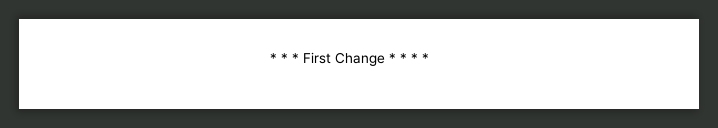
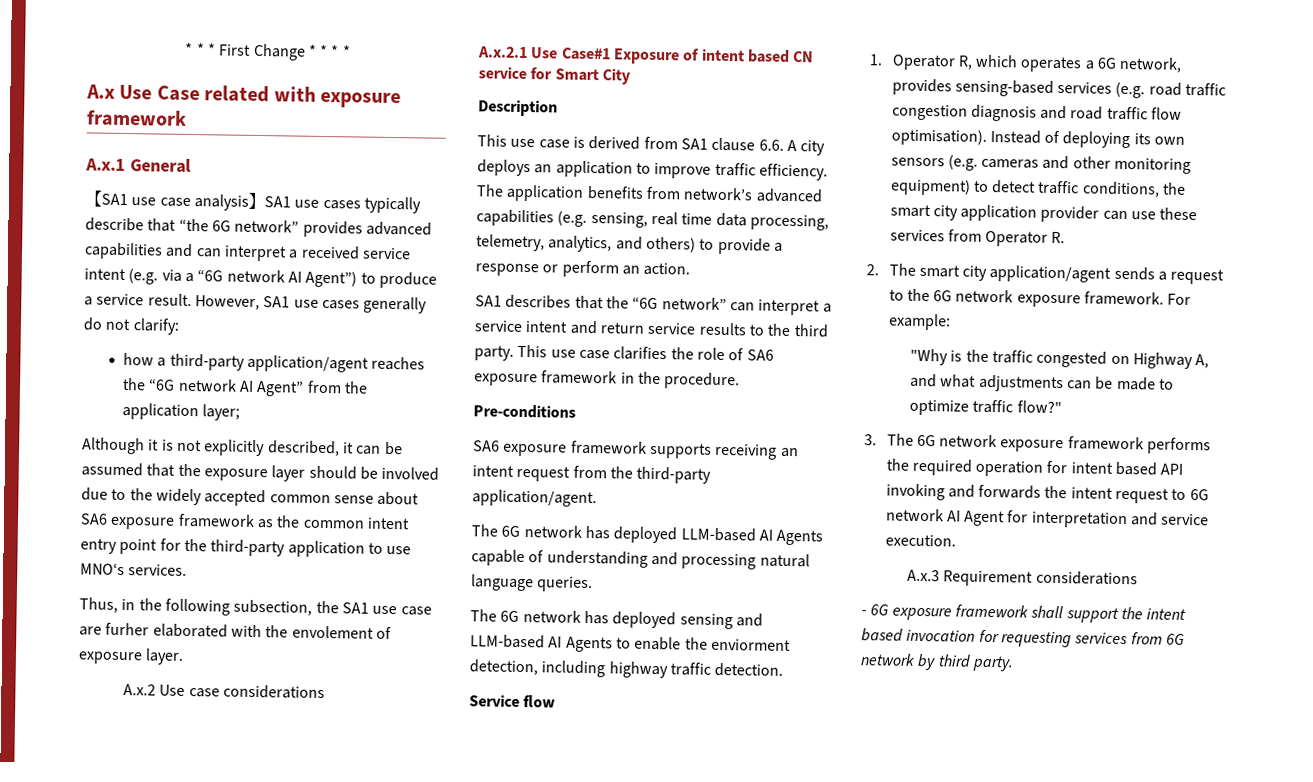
(429, 58) none -> [86,84,401,109] [86,109,187,127] [85,158,191,173] [85,190,421,214] [85,217,432,238] [84,242,411,262] [84,268,437,289] [84,293,428,314] [83,317,180,335] [123,352,426,373] [122,377,369,397] [122,402,241,421] [81,437,403,457] [81,462,440,482] [81,487,420,507] [80,513,410,530] [80,538,412,558] [80,562,188,576] [79,597,432,616] [79,622,392,640] [78,648,185,665] [123,684,325,700] [477,46,815,65] [478,66,631,85] [478,99,558,117] [477,134,826,156] [477,159,828,181] [476,184,823,203] [476,209,829,231] [476,234,783,255] [475,260,691,278] [475,294,832,316] [474,320,829,338] [474,344,774,361] [474,370,741,390] [473,404,576,419] [473,440,799,460] [472,465,712,484] [472,489,597,508] [471,524,824,546] [471,549,810,570] [470,574,594,593] [470,609,763,630] [470,634,791,653] [469,659,784,679] [469,694,557,708] [869,54,1183,73] [891,78,1227,99] [891,104,1183,122] [890,128,1186,149] [890,154,1192,175] [889,178,1187,198] [889,204,1198,223] [889,229,1066,247] [866,263,1225,285] [888,288,1192,308] [887,313,951,331] [910,348,1210,370] [910,373,1174,393] [909,399,1062,416] [864,433,1212,455] [885,458,1184,477] [885,483,1209,504] [885,508,1210,529] [884,534,956,547] [907,569,1138,587] [861,604,1187,623] [861,628,1185,648] [860,653,1014,672] // A.x Use Case related with exposure framework // A.x.1 General // 【SA1 use case analysis】SA1 use cases typically describe that “the 6G network” provides advanced capabilities and can interpret a received service intent (e.g. via a “6G network AI Agent”) to produce a service result. However, SA1 use cases generally do not clarify: // how a third-party application/agent reaches the “6G network AI Agent” from the application layer; // Although it is not explicitly described, it can be assumed that the exposure layer should be involved due to the widely accepted common sense about SA6 exposure framework as the common intent entry point for the third-party application to use MNO‘s services. // Thus, in the following subsection, the SA1 use case are furher elaborated with the envolement of exposure layer. // A.x.2 Use case considerations // A.x.2.1 Use Case#1 Exposure of intent based CN service for Smart City // Description // This use case is derived from SA1 clause 6.6. A city deploys an application to improve traffic efficiency. The application benefits from network’s advanced capabilities (e.g. sensing, real time data processing, telemetry, analytics, and others) to provide a response or perform an action. // SA1 describes that the “6G network” can interpret a service intent and return service results to the third party. This use case clarifies the role of SA6 exposure framework in the procedure. // Pre-conditions // SA6 exposure framework supports receiving an intent request from the third-party application/agent. // The 6G network has deployed LLM-based AI Agents capable of understanding and processing natural language queries. // The 6G network has deployed sensing and LLM-based AI Agents to enable the enviorment detection, including highway traffic detection. // Service flow // 1. Operator R, which operates a 6G network, provides sensing-based services (e.g. road traffic congestion diagnosis and road traffic flow optimisation). Instead of deploying its own sensors (e.g. cameras and other monitoring equipment) to detect traffic conditions, the smart city application provider can use these services from Operator R. // 2. The smart city application/agent sends a request to the 6G network exposure framework. For example: // "Why is the traffic congested on Highway A, and what adjustments can be made to optimize traffic flow?" // 3. The 6G network exposure framework performs the required operation for intent based API invoking and forwards the intent request to 6G network AI Agent for interpretation and service execution. // A.x.3 Requirement considerations // - 6G exposure framework shall support the intent based invocation for requesting services from 6G network by third party.

